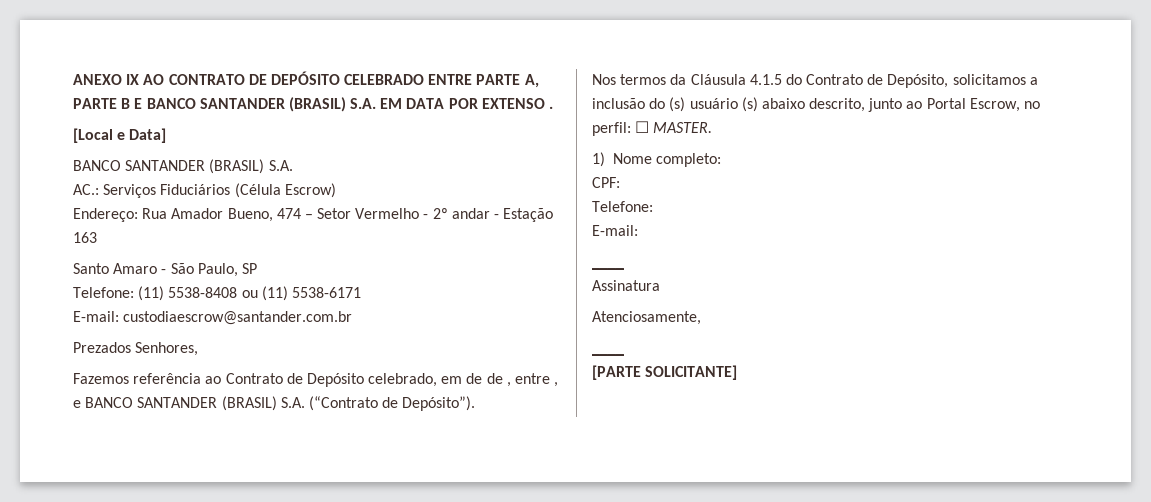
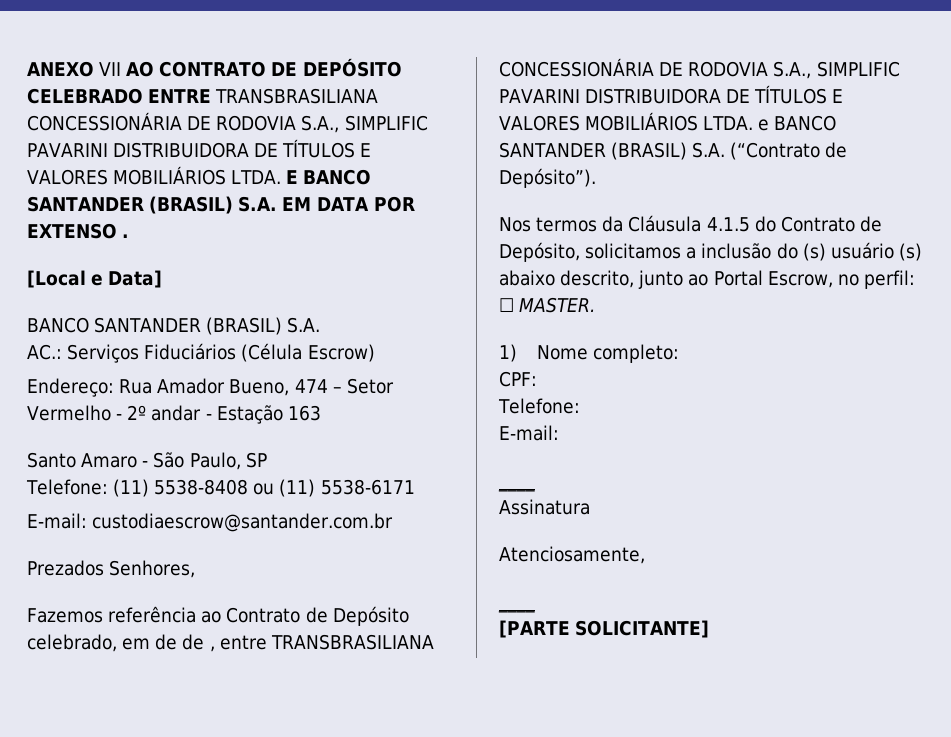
[126,74,140,85] IX -> [99,62,122,76] VII
[476,74,539,88] [73,98,131,109] PARTE A, PARTE B -> [215,88,379,104] [27,112,428,133] [27,139,372,158] [27,166,282,185] TRANSBRASILIANA CONCESSIONÁRIA DE RODOVIA S.A., SIMPLIFIC PAVARINI DISTRIBUIDORA DE TÍTULOS E VALORES MOBILIÁRIOS LTDA.
[554,382,559,387] , -> [270,634,434,650] [499,58,900,79] [499,85,844,104] [499,112,754,131] TRANSBRASILIANA CONCESSIONÁRIA DE RODOVIA S.A., SIMPLIFIC PAVARINI DISTRIBUIDORA DE TÍTULOS E VALORES MOBILIÁRIOS LTDA.

